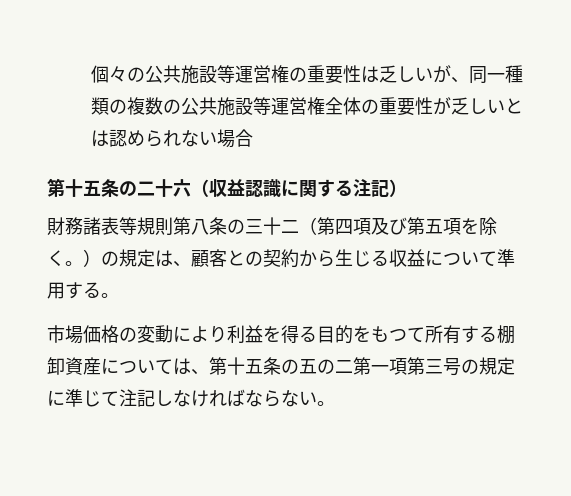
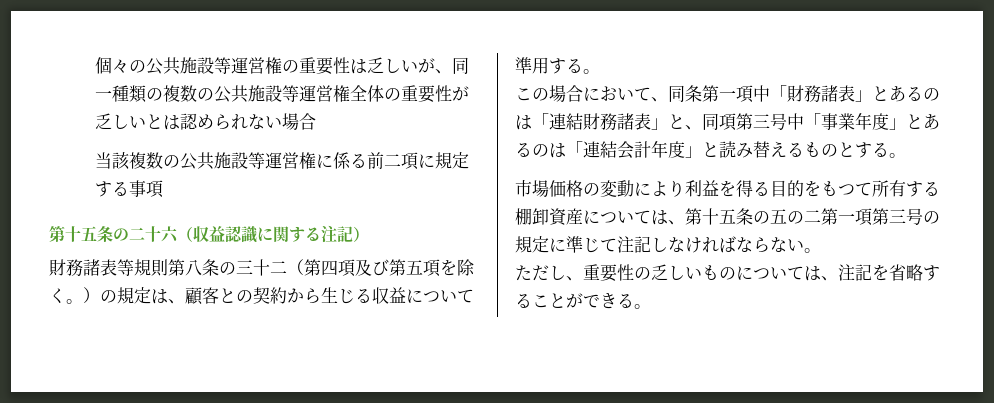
(253, 138) none -> [95,152,470,170] [95,180,164,198] // 当該複数の公共施設等運営権に係る前二項に規定する事項
(119, 295) none -> [515,85,940,103] [515,112,940,131] [515,140,906,159] // この場合において、同条第一項中「財務諸表」とあるのは「連結財務諸表」と、同項第三号中「事業年度」とあるのは「連結会計年度」と読み替えるものとする。
(335, 403) none -> [515,264,940,282] [515,293,651,309] // ただし、重要性の乏しいものについては、注記を省略することができる。

